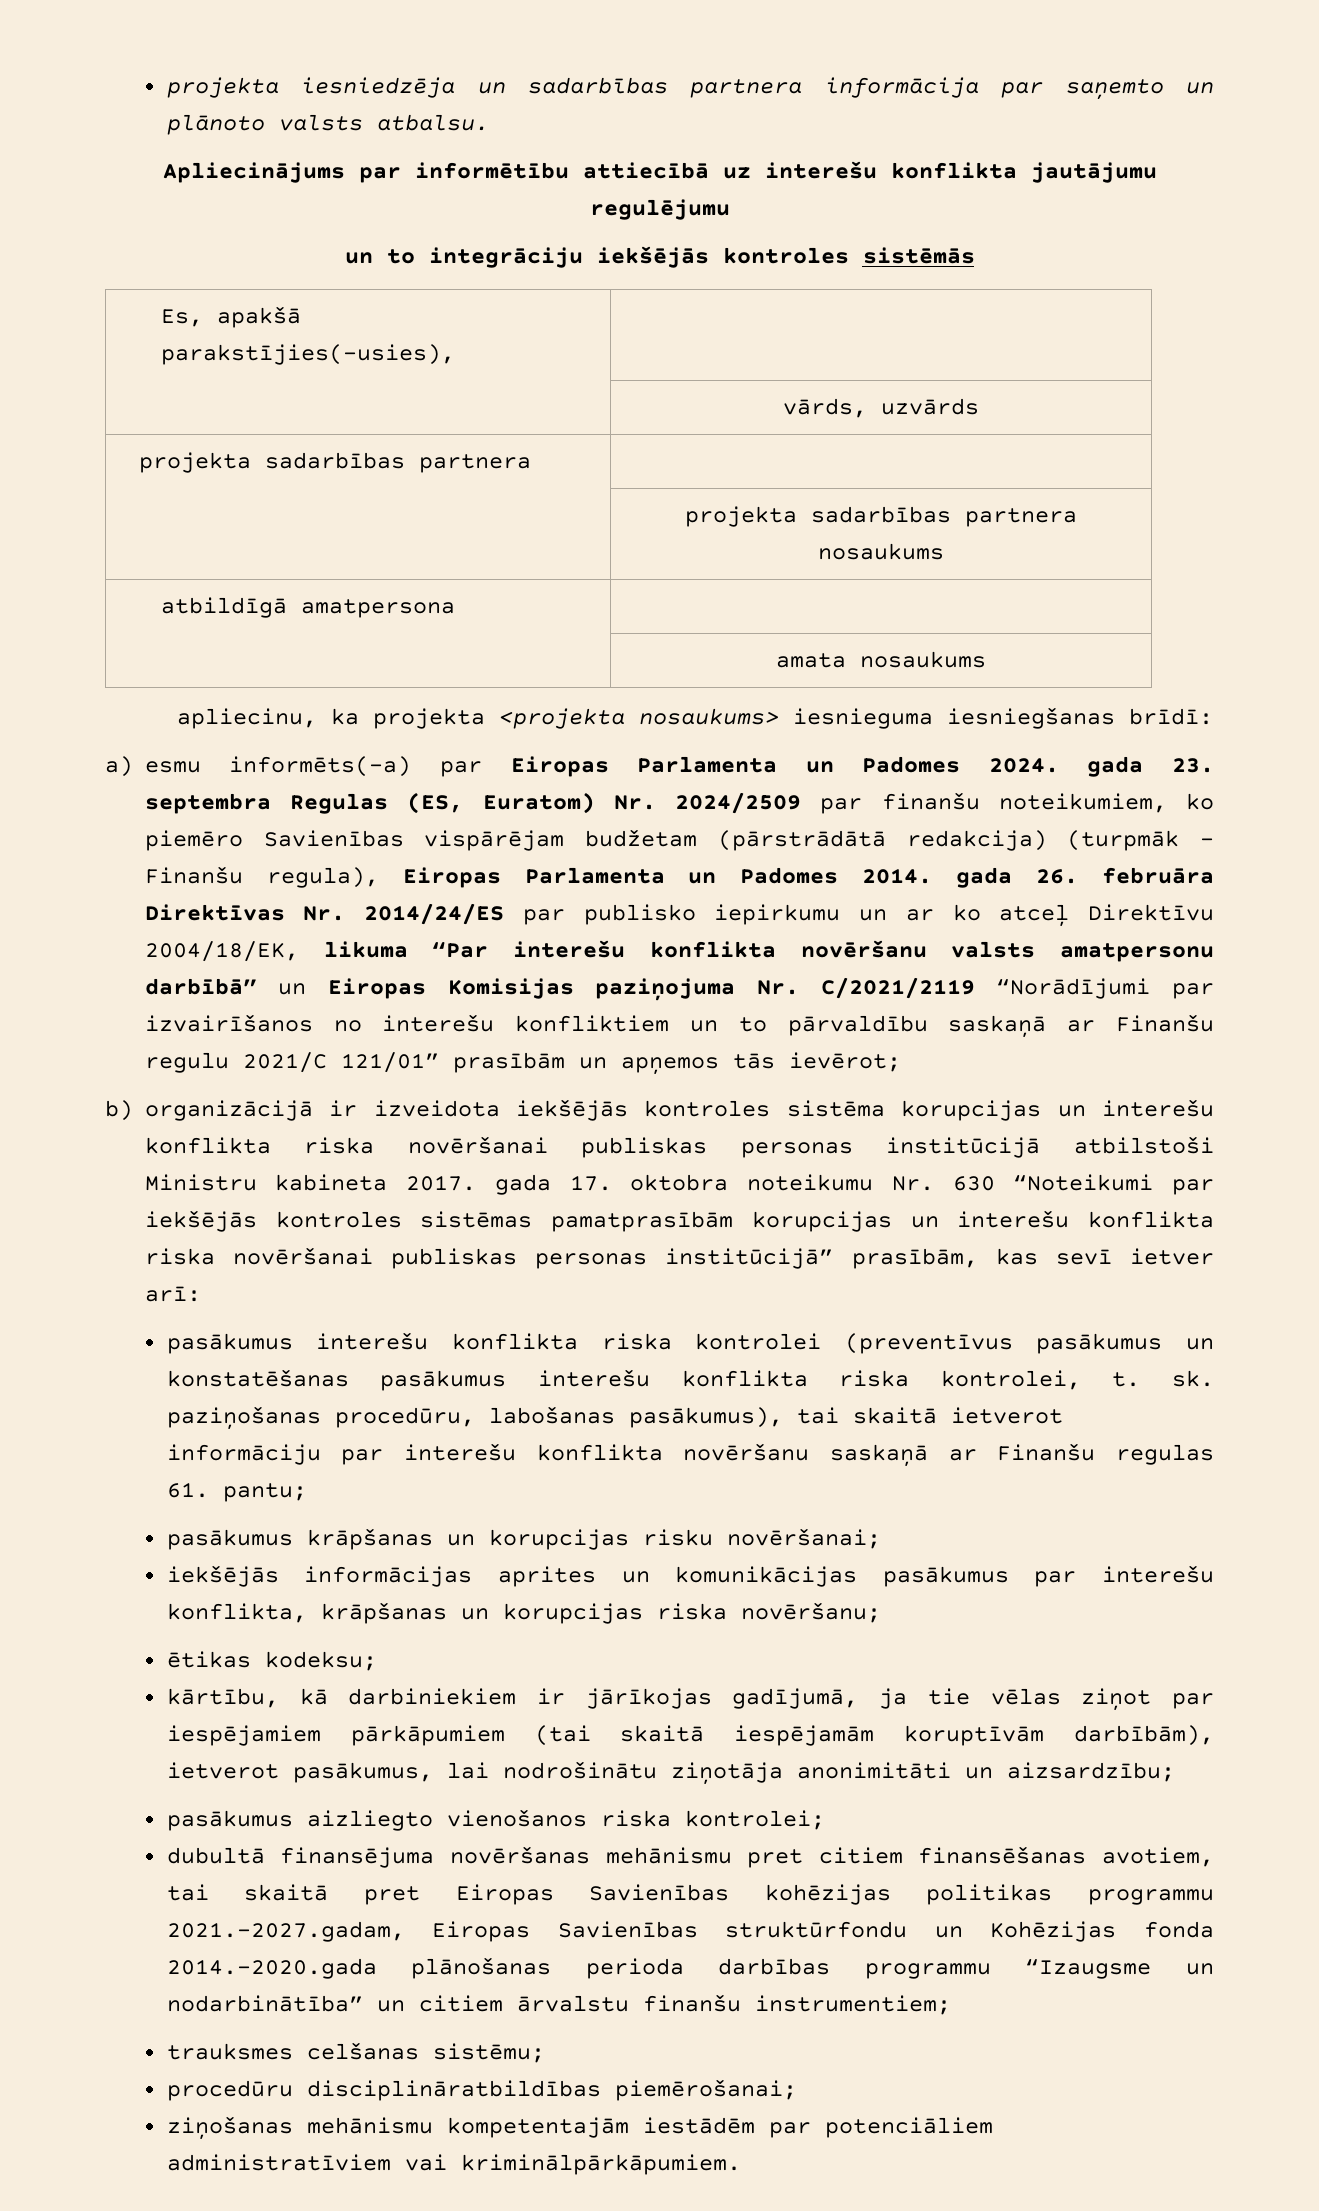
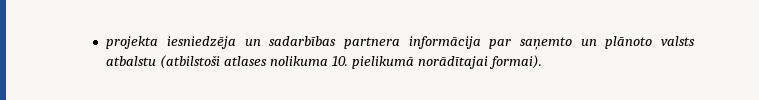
[376,114,489,131] [162,161,1157,183] [589,199,730,220] [344,246,975,268] [160,306,301,328] [160,344,455,365] [783,398,979,418] [139,452,532,473] [685,506,1077,527] [818,543,944,560] [160,597,455,618] [776,651,986,668] [176,707,1213,729] [105,756,1215,777] [144,792,1214,814] [144,829,1214,851] [144,866,1214,888] [144,903,1215,927] [144,940,1214,962] [144,977,1214,1001] [144,1014,1214,1038] [144,1052,901,1075] [105,1099,1214,1121] [144,1136,1214,1158] [144,1174,1214,1195] [144,1210,1214,1232] [144,1247,1214,1269] [144,1286,201,1302] [166,1332,1214,1354] [166,1369,1214,1391] [166,1406,1063,1430] [166,1443,1215,1467] [166,1482,307,1502] [166,1528,881,1550] [166,1565,1214,1587] [166,1602,881,1624] [166,1651,377,1671] [166,1688,1214,1711] [166,1725,1215,1746] [166,1761,1175,1785] [166,1809,825,1831] [166,1846,1214,1868] [166,1884,1214,1905] [166,1921,1214,1942] [166,1957,1214,1979] [166,1994,951,2015] [166,2042,545,2063] [166,2079,797,2101] [166,2116,993,2140] [166,2154,741,2175] atbalsu. // Apliecinājums par informētību attiecībā uz interešu konflikta jautājumu regulējumu // un to integrāciju iekšējās kontroles sistēmās // Es, apakšā parakstījies(-usies), | // | vārds, uzvārds // projekta sadarbības partnera | // | projekta sadarbības partnera nosaukums // atbildīgā amatpersona | // | amata nosaukums // apliecinu, ka projekta <projekta nosaukums> iesnieguma iesniegšanas brīdī: // a) esmu informēts(-a) par Eiropas Parlamenta un Padomes 2024. gada 23. septembra Regulas (ES, Euratom) Nr. 2024/2509 par finanšu noteikumiem, ko piemēro Savienības vispārējam budžetam (pārstrādātā redakcija) (turpmāk - Finanšu regula), Eiropas Parlamenta un Padomes 2014. gada 26. februāra Direktīvas Nr. 2014/24/ES par publisko iepirkumu un ar ko atceļ Direktīvu 2004/18/EK, likuma “Par interešu konflikta novēršanu valsts amatpersonu darbībā” un Eiropas Komisijas paziņojuma Nr. C/2021/2119 “Norādījumi par izvairīšanos no interešu konfliktiem un to pārvaldību saskaņā ar Finanšu regulu 2021/C 121/01” prasībām un apņemos tās ievērot; // b) organizācijā ir izveidota iekšējās kontroles sistēma korupcijas un interešu konflikta riska novēršanai publiskas personas institūcijā atbilstoši Ministru kabineta 2017. gada 17. oktobra noteikumu Nr. 630 “Noteikumi par iekšējās kontroles sistēmas pamatprasībām korupcijas un interešu konflikta riska novēršanai publiskas personas institūcijā” prasībām, kas sevī ietver arī: // pasākumus interešu konflikta riska kontrolei (preventīvus pasākumus un konstatēšanas pasākumus interešu konflikta riska kontrolei, t. sk. paziņošanas procedūru, labošanas pasākumus), tai skaitā ietverot informāciju par interešu konflikta novēršanu saskaņā ar Finanšu regulas 61. pantu; // pasākumus krāpšanas un korupcijas risku novēršanai; // iekšējās informācijas aprites un komunikācijas pasākumus par interešu konflikta, krāpšanas un korupcijas riska novēršanu; // ētikas kodeksu; // kārtību, kā darbiniekiem ir jārīkojas gadījumā, ja tie vēlas ziņot par iespējamiem pārkāpumiem (tai skaitā iespējamām koruptīvām darbībām), ietverot pasākumus, lai nodrošinātu ziņotāja anonimitāti un aizsardzību; // pasākumus aizliegto vienošanos riska kontrolei; // dubultā finansējuma novēršanas mehānismu pret citiem finansēšanas avotiem, tai skaitā pret Eiropas Savienības kohēzijas politikas programmu 2021.–2027.gadam, Eiropas Savienības struktūrfondu un Kohēzijas fonda 2014.–2020.gada plānošanas perioda darbības programmu “Izaugsme un nodarbinātība” un citiem ārvalstu finanšu instrumentiem; // trauksmes celšanas sistēmu; // procedūru disciplināratbildības piemērošanai; // ziņošanas mehānismu kompetentajām iestādēm par potenciāliem administratīviem vai kriminālpārkāpumiem. -> [106,55,542,69] atbalstu (atbilstoši atlases nolikuma 10. pielikumā norādītajai formai).

